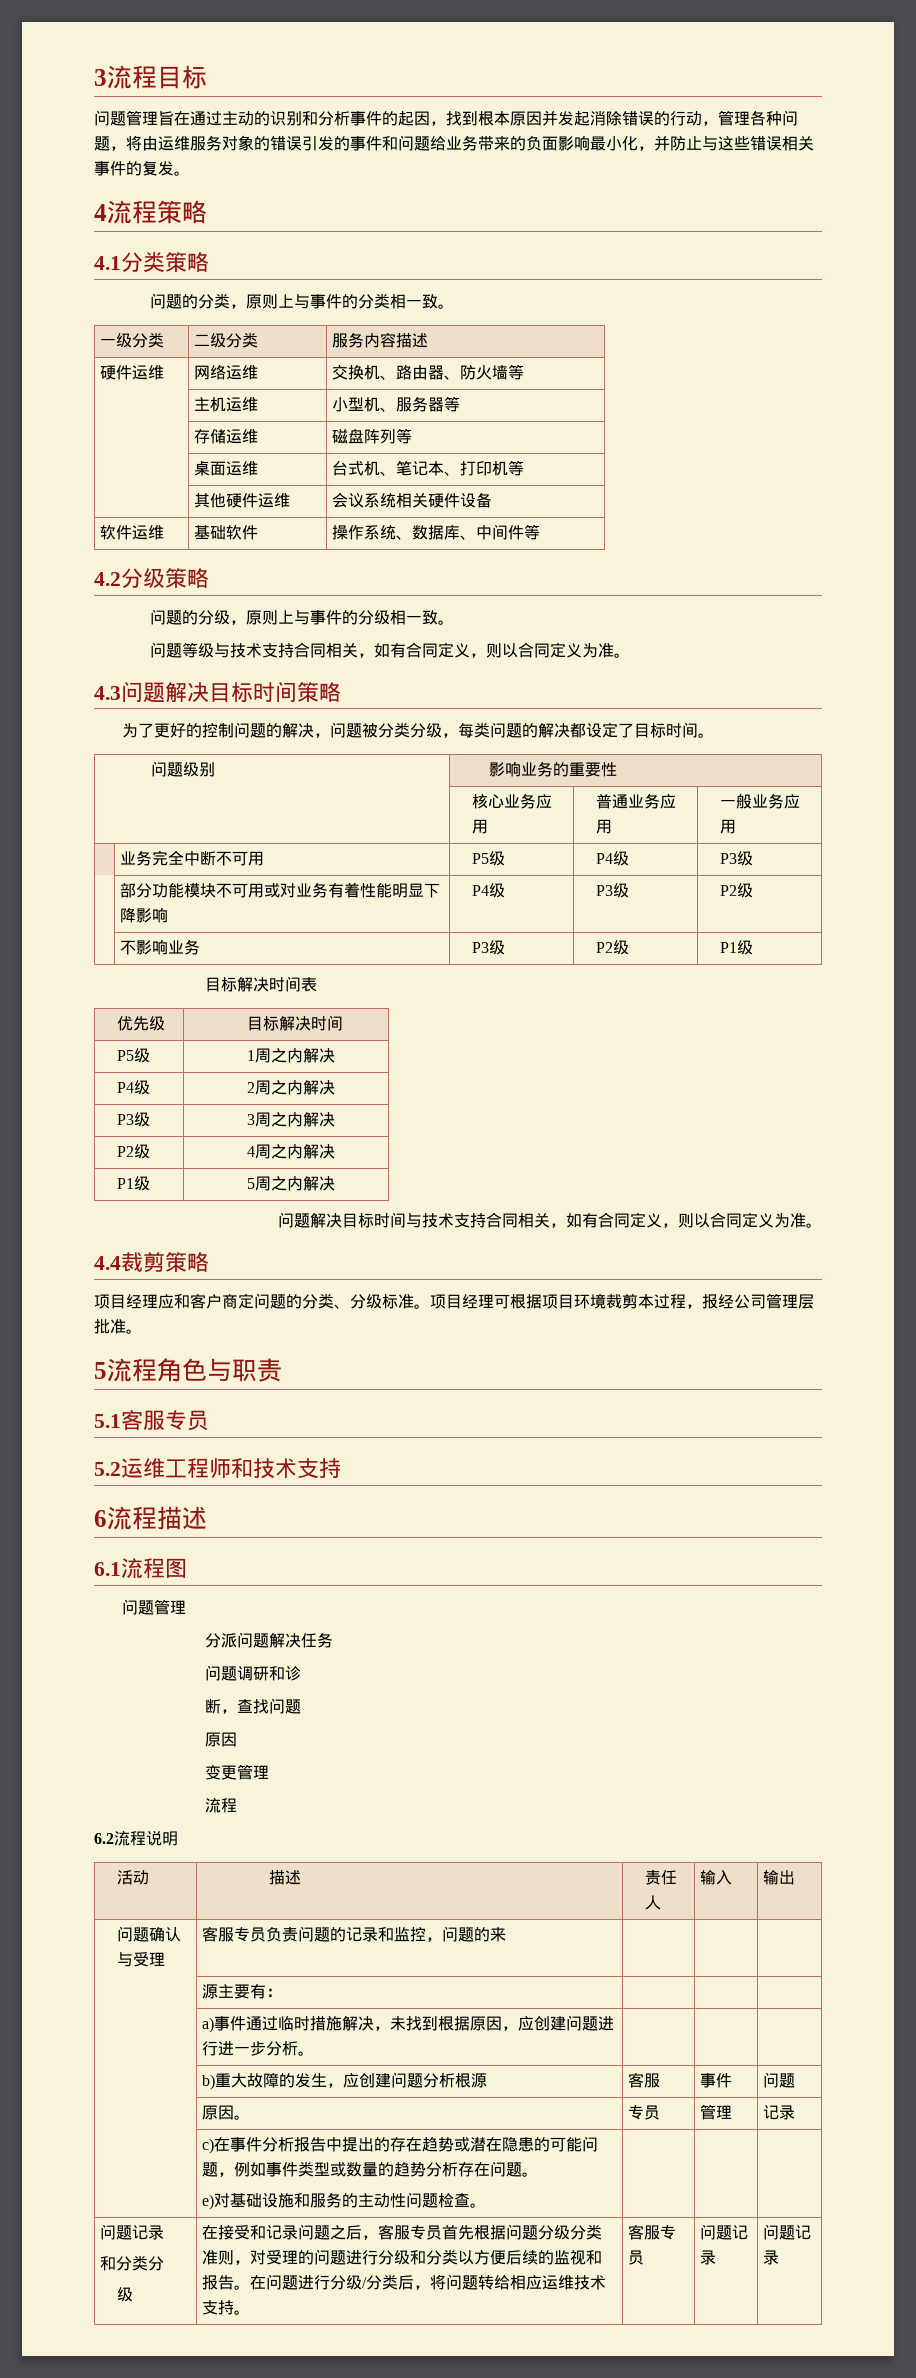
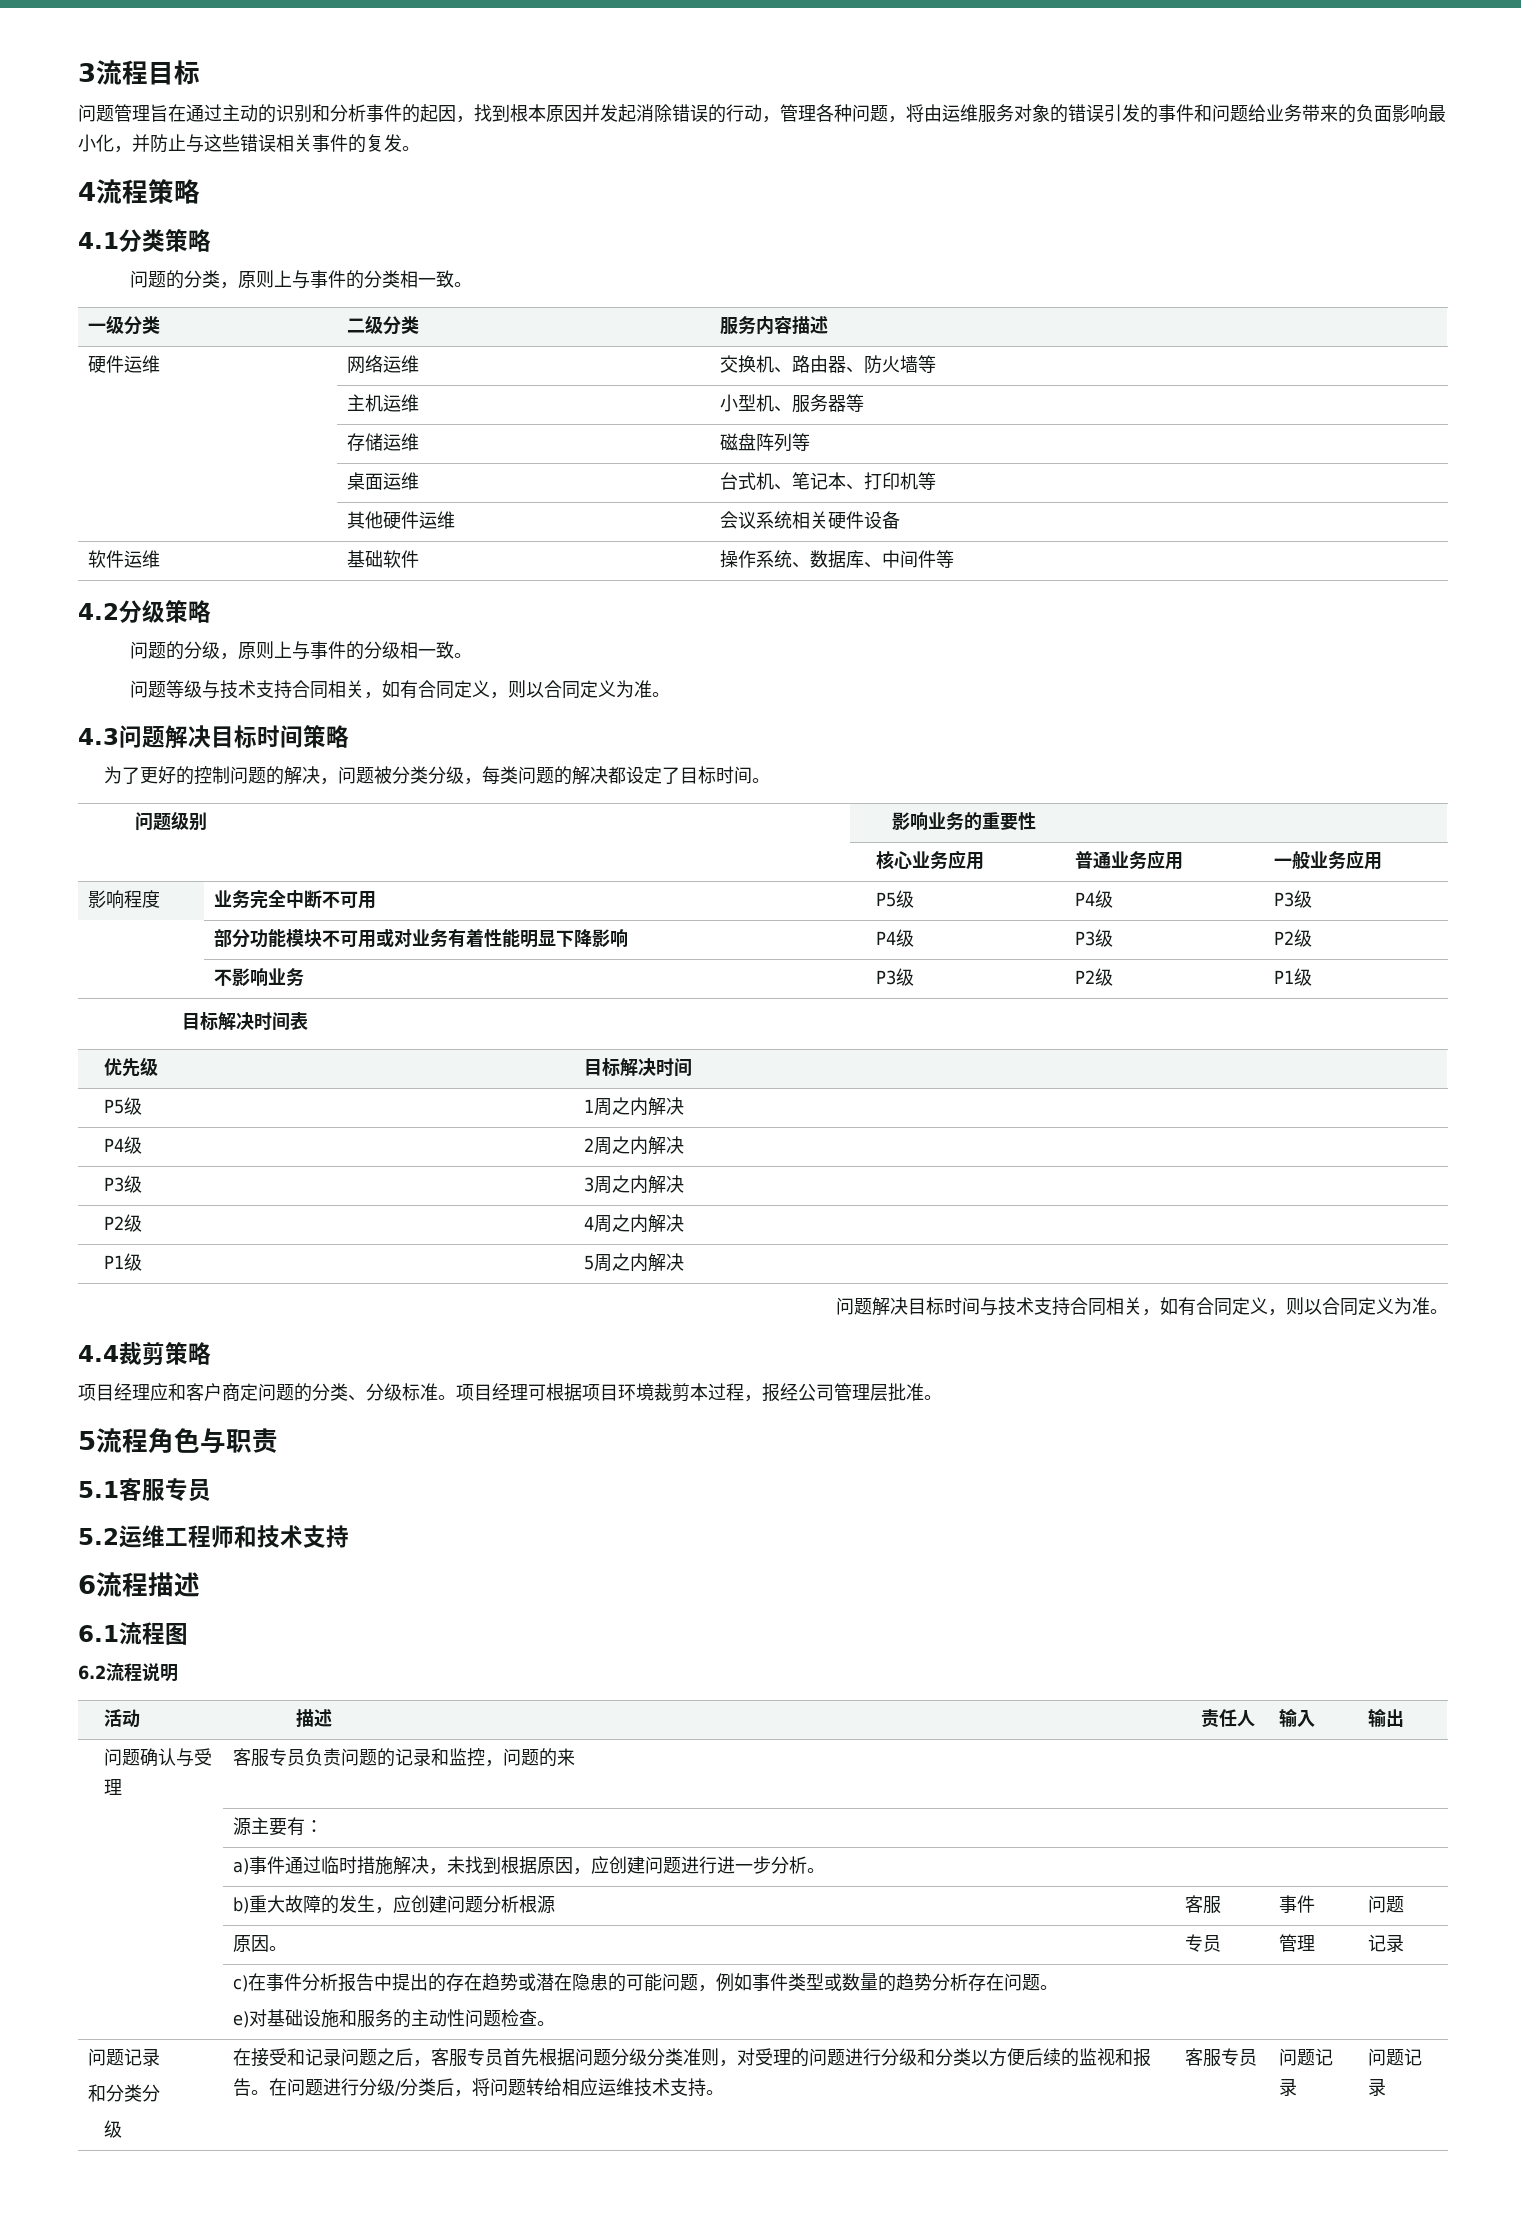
(737, 826) none -> [88,890,161,909] 影响程度
[121,1599,186,1615] [205,1632,334,1648] [205,1665,302,1681] [205,1698,302,1714] [205,1732,238,1747] [205,1764,270,1780] [205,1798,238,1813] // 问题管理 // 分派问题解决任务 // 问题调研和诊 // 断，查找问题 // 原因 // 变更管理 // 流程 -> (188, 1634) none

